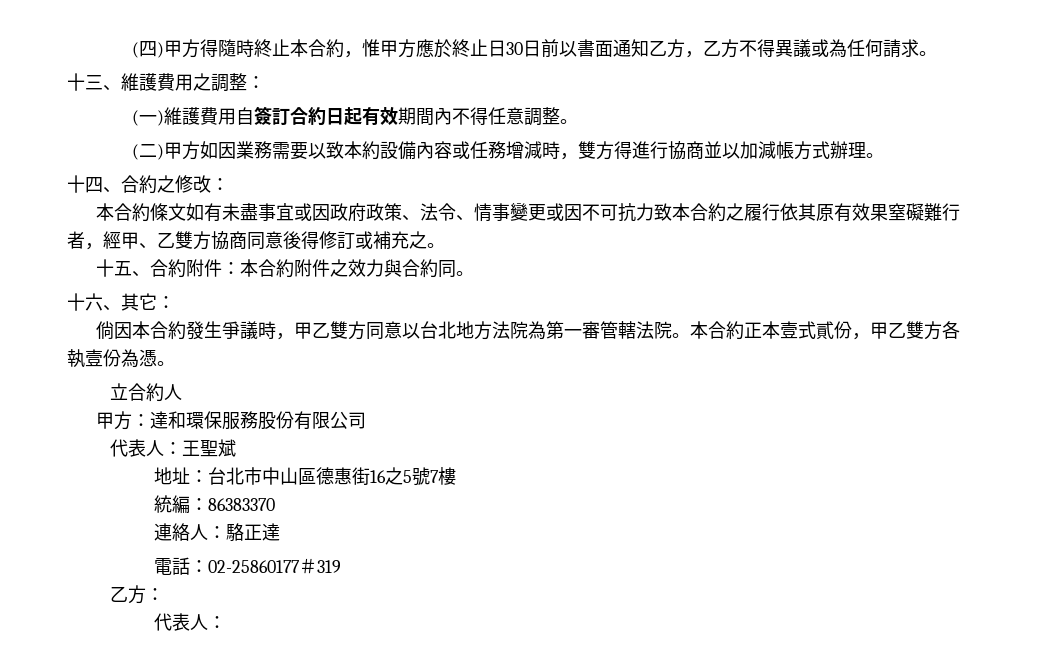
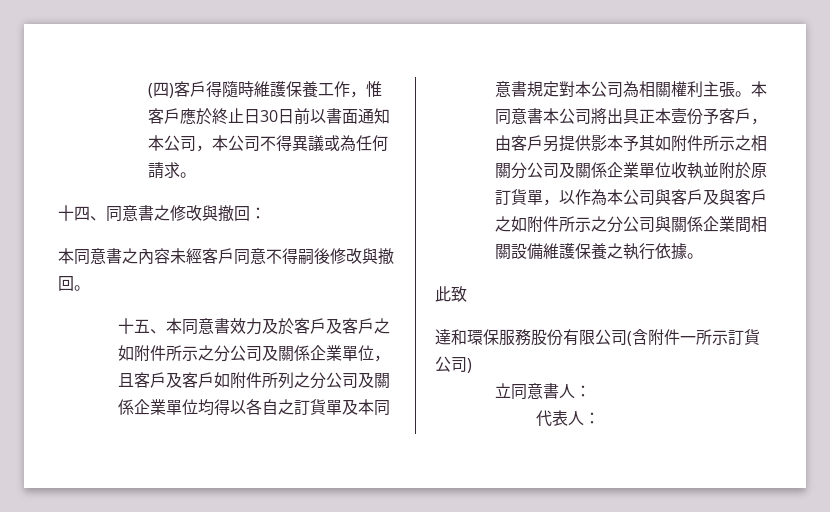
[164,39,417,58] 甲方得隨時終止本合約，惟甲方 -> [174,81,383,98] [148,108,181,124] 客戶得隨時維護保養工作，惟客戶
[649,39,740,58] 乙方，乙方 -> [148,135,261,152] 本公司，本公司
[85,73,265,92] [132,106,579,126] [132,141,885,160] [67,175,229,194] [95,202,960,222] [67,231,445,250] [95,259,474,278] [67,293,175,311] [95,321,960,340] [67,349,175,368] [110,383,183,402] [95,411,150,430] 三、維護費用之調整： // (一)維護費用自簽訂合約日起有效期間內不得任意調整。 // (二)甲方如因業務需要以致本約設備內容或任務增減時，雙方得進行協商並以加減帳方式辦理。 // 十四、合約之修改： // 本合約條文如有未盡事宜或因政府政策、法令、情事變更或因不可抗力致本合約之履行依其原有效果窒礙難行者，經甲、乙雙方協商同意後得修訂或補充之。 // 十五、合約附件：本合約附件之效力與合約同。 // 十六、其它： // 倘因本合約發生爭議時，甲乙雙方同意以台北地方法院為第一審管轄法院。本合約正本壹式貳份，甲乙雙方各執壹份為憑。 // 立合約人 // 甲方： -> [74,205,266,222] [58,248,394,265] [58,276,90,291] [118,318,391,335] [118,345,391,362] [118,372,391,389] [118,399,391,416] [495,81,768,98] [495,108,768,125] [495,135,768,152] [495,162,768,179] [495,189,768,206] [495,216,768,233] [495,243,704,260] [435,286,467,302] 四、同意書之修改與撤回： // 本同意書之內容未經客戶同意不得嗣後修改與撤回。 // 十五、本同意書效力及於客戶及客戶之如附件所示之分公司及關係企業單位，且客戶及客戶如附件所列之分公司及關係企業單位均得以各自之訂貨單及本同意書規定對本公司為相關權利主張。本同意書本公司將出具正本壹份予客戶，由客戶另提供影本予其如附件所示之相關分公司及關係企業單位收執並附於原訂貨單，以作為本公司與客戶及與客戶之如附件所示之分公司與關係企業間相關設備維護保養之執行依據。 // 此致 //
[110,439,237,457] [153,467,456,486] [153,495,275,514] [153,523,280,542] [153,557,341,575] [110,585,147,604] // 代表人：王聖斌 // 地址：台北市中山區德惠街16之5號7樓 // 統編：86383370 // 連絡人：駱正達 // 電話：02-25860177＃319 // 乙方 -> [627,329,760,346] [435,356,472,373] [495,383,576,400] (含附件一所示訂貨公司) // 立同意書人

